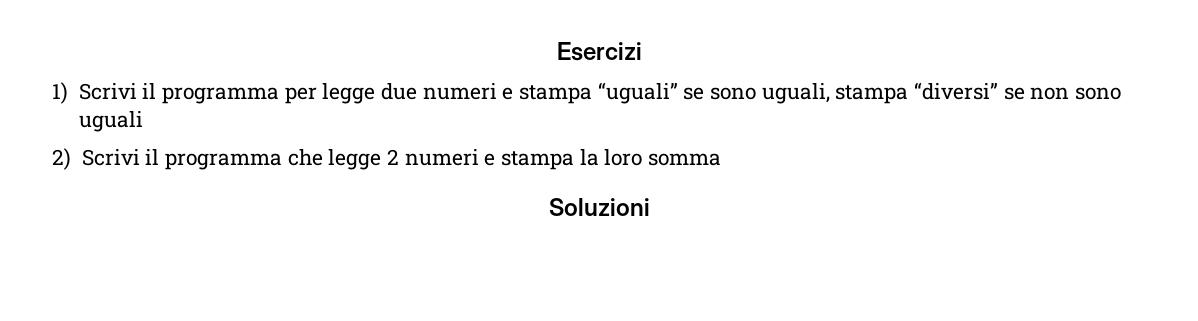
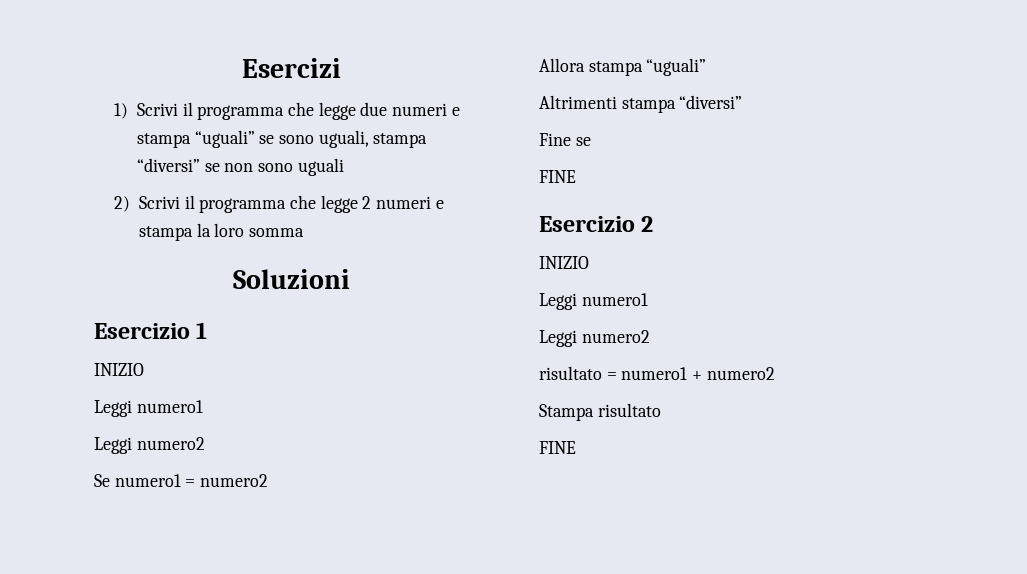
[284,87,317,104] per -> [287,102,314,116] che
(650, 207) none -> [94,322,208,339] [94,363,144,376] [94,400,203,417] [94,437,205,454] [94,474,269,487] [539,58,707,76] [539,95,743,113] [539,133,591,146] [539,170,576,183] [539,216,654,232] [539,256,589,269] [539,293,648,310] [539,330,650,347] [539,366,775,380] [539,403,661,421] [539,441,576,454] // Esercizio 1 // INIZIO // Leggi numero1 // Leggi numero2 // Se numero1 = numero2 // Allora stampa “uguali” // Altrimenti stampa “diversi” // Fine se // FINE // Esercizio 2 // INIZIO // Leggi numero1 // Leggi numero2 // risultato = numero1 + numero2 // Stampa risultato // FINE

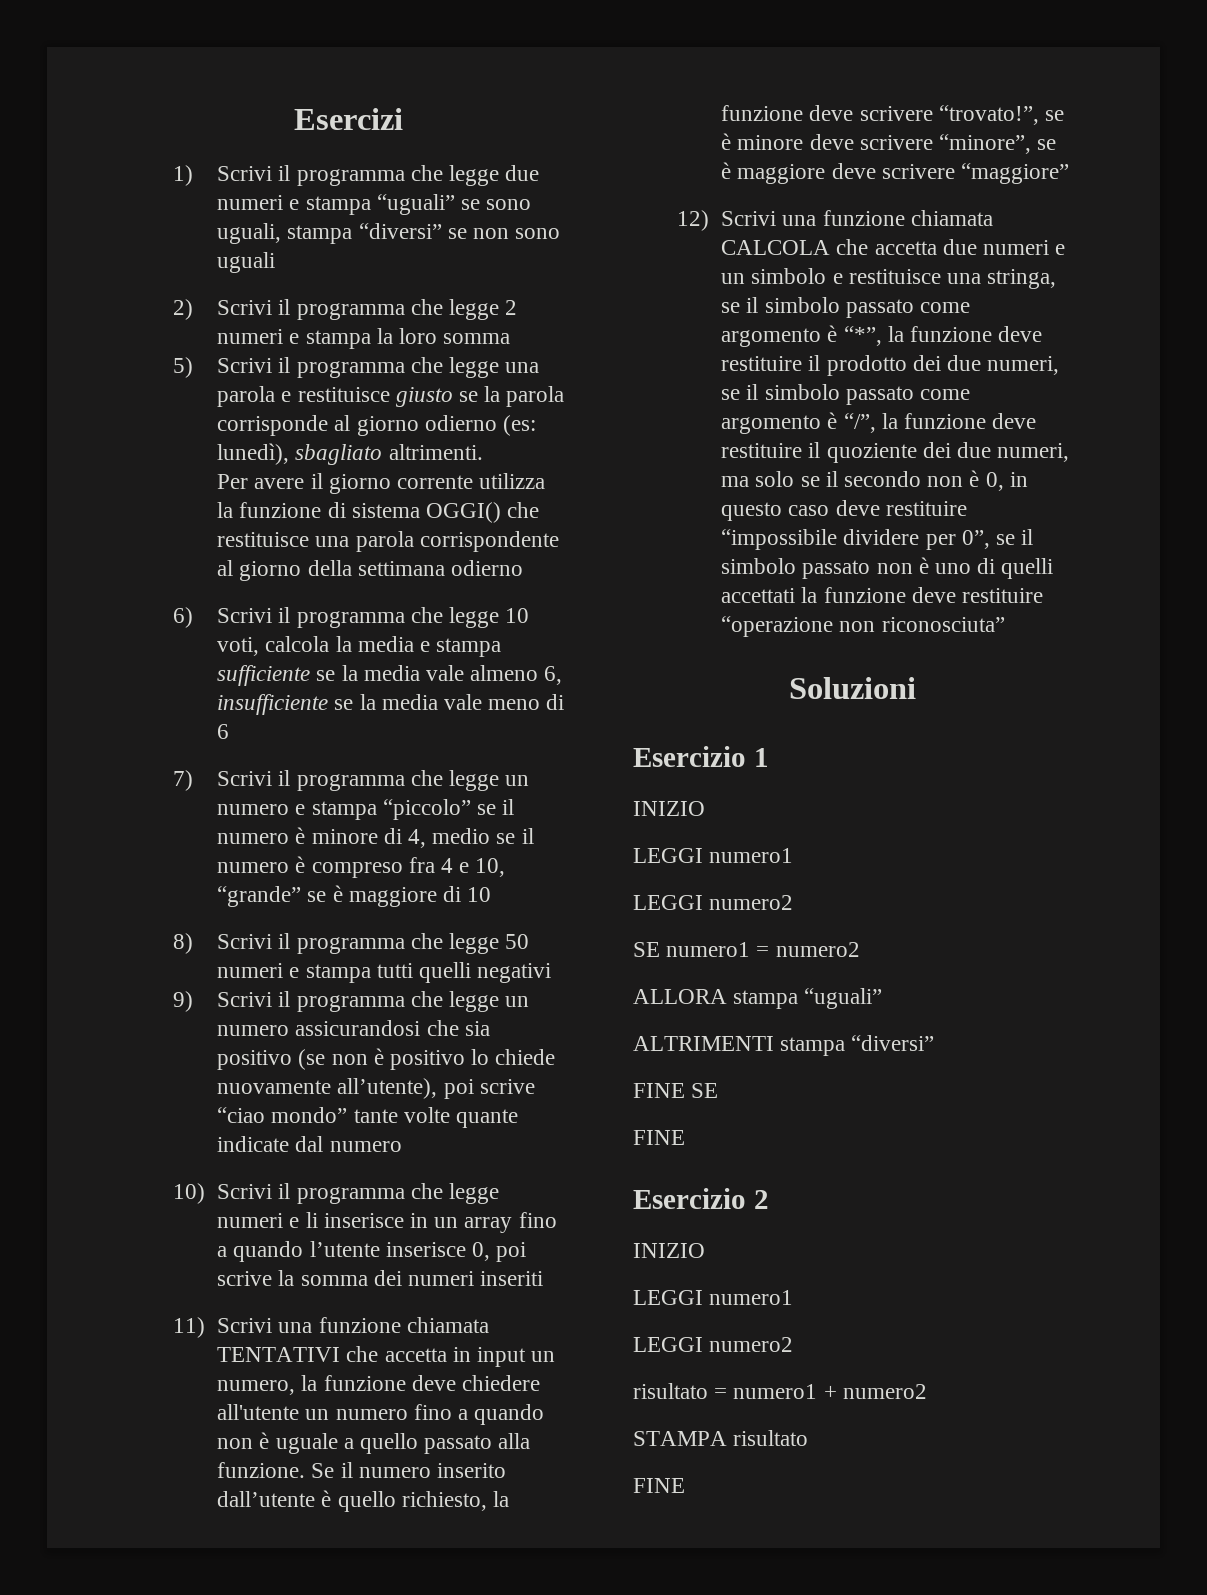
(304, 232) none -> [173,357,540,378] [217,386,565,407] [217,415,537,436] [217,443,483,465] [217,473,546,494] [217,502,540,523] [217,531,559,552] [217,560,524,581] [173,607,530,628] [217,636,502,657] [217,665,563,686] [217,694,565,715] [217,724,230,739] [173,770,530,791] [217,799,515,820] [217,827,534,848] [217,856,506,878] [217,885,492,907] [173,933,530,954] [217,962,552,983] [173,991,530,1012] [217,1020,490,1036] [217,1048,556,1070] [217,1078,535,1099] [217,1107,519,1128] [217,1136,402,1152] [173,1183,500,1204] [217,1212,557,1233] [217,1241,527,1262] [217,1270,544,1286] [173,1317,489,1338] [217,1346,556,1367] [217,1375,541,1395] [217,1404,545,1425] [217,1432,531,1454] [217,1462,507,1478] [217,1490,510,1512] [721,105,1065,125] [721,133,1057,154] [721,162,1070,184] [677,210,993,231] [721,239,1066,255] [721,268,1057,289] [721,297,971,318] [721,325,1043,347] [721,355,1060,376] [721,384,971,405] [721,412,1037,434] [721,442,1070,463] [721,470,1028,491] [721,500,967,521] [721,529,1034,550] [721,557,1054,579] [721,587,1044,603] [721,616,1005,637] // 5) Scrivi il programma che legge una parola e restituisce giusto se la parola corrisponde al giorno odierno (es: lunedì), sbagliato altrimenti. // Per avere il giorno corrente utilizza la funzione di sistema OGGI() che restituisce una parola corrispondente al giorno della settimana odierno // 6) Scrivi il programma che legge 10 voti, calcola la media e stampa sufficiente se la media vale almeno 6, insufficiente se la media vale meno di 6 // 7) Scrivi il programma che legge un numero e stampa “piccolo” se il numero è minore di 4, medio se il numero è compreso fra 4 e 10, “grande” se è maggiore di 10 // 8) Scrivi il programma che legge 50 numeri e stampa tutti quelli negativi // 9) Scrivi il programma che legge un numero assicurandosi che sia positivo (se non è positivo lo chiede nuovamente all’utente), poi scrive “ciao mondo” tante volte quante indicate dal numero // 10) Scrivi il programma che legge numeri e li inserisce in un array fino a quando l’utente inserisce 0, poi scrive la somma dei numeri inseriti // 11) Scrivi una funzione chiamata TENTATIVI che accetta in input un numero, la funzione deve chiedere all'utente un numero fino a quando non è uguale a quello passato alla funzione. Se il numero inserito dall’utente è quello richiesto, la funzione deve scrivere “trovato!”, se è minore deve scrivere “minore”, se è maggiore deve scrivere “maggiore” // 12) Scrivi una funzione chiamata CALCOLA che accetta due numeri e un simbolo e restituisce una stringa, se il simbolo passato come argomento è “*”, la funzione deve restituire il prodotto dei due numeri, se il simbolo passato come argomento è “/”, la funzione deve restituire il quoziente dei due numeri, ma solo se il secondo non è 0, in questo caso deve restituire “impossibile dividere per 0”, se il simbolo passato non è uno di quelli accettati la funzione deve restituire “operazione non riconosciuta”
[94,400,203,417] [94,437,205,454] [94,474,110,487] Leggi numero1 // Leggi numero2 // Se -> [633,848,794,863] [633,895,794,910] [633,942,660,957] LEGGI numero1 // LEGGI numero2 // SE
[539,58,585,72] Allora -> [633,989,727,1004] ALLORA
[539,95,617,109] Altrimenti -> [633,1036,774,1051] ALTRIMENTI
[539,133,591,146] Fine se -> [633,1083,719,1098] FINE SE
[539,293,648,310] [539,330,577,347] Leggi numero1 // Leggi -> [633,1290,794,1305] [633,1337,703,1352] LEGGI numero1 // LEGGI
[539,404,594,421] Stampa -> [633,1431,727,1446] STAMPA

